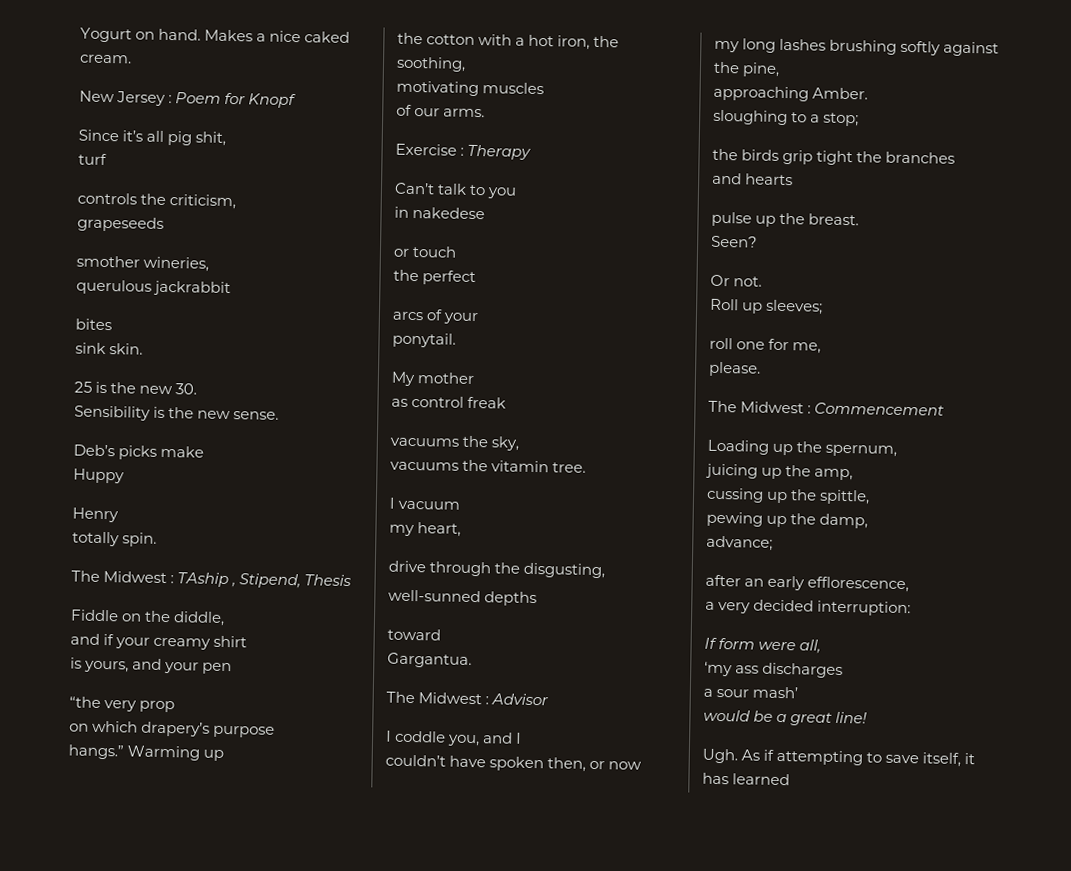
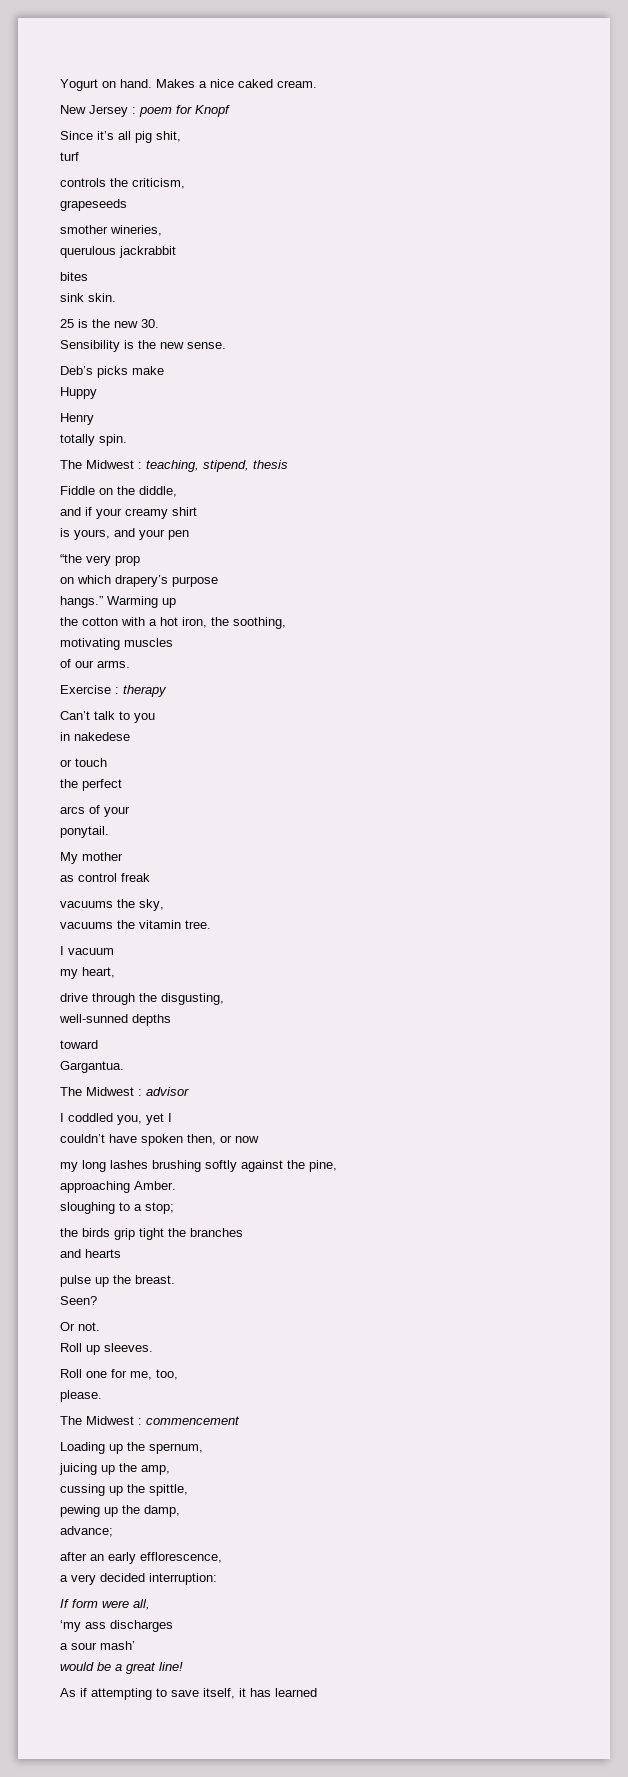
[175,92,222,104] Poem -> [139,107,172,117] poem
[177,572,353,589] TAship , Stipend, Thesis -> [146,460,288,472] teaching, stipend, thesis
[467,144,532,160] Therapy -> [123,685,167,697] therapy
[491,693,550,706] [386,730,514,747] Advisor // I coddle you, and -> [146,1087,189,1096] [60,1113,164,1125] advisor // I coddled you, yet
[766,299,824,315] [709,337,733,350] sleeves; // roll -> [104,1343,153,1352] [60,1369,82,1378] sleeves. // Roll
(822, 348) none -> [156,1369,178,1380] too,
[814,402,945,416] Commencement -> [146,1416,240,1425] commencement
[702,748,738,764] Ugh. -> (183, 1666) none

